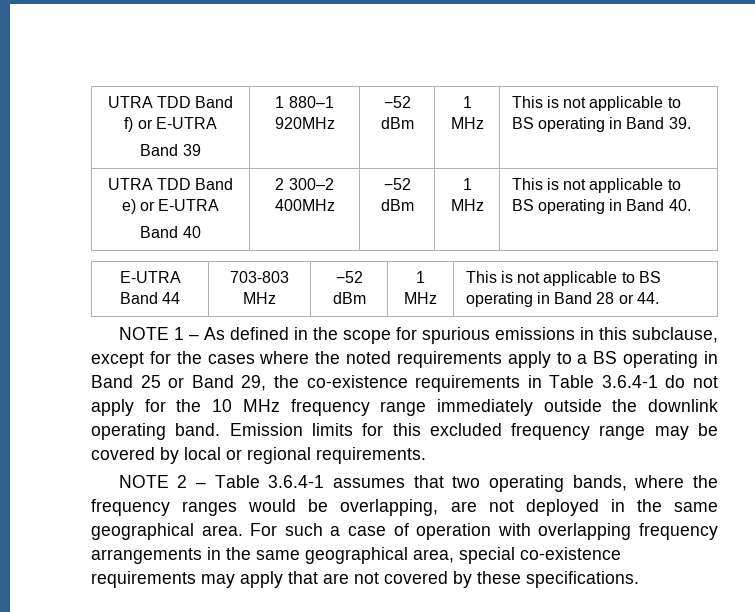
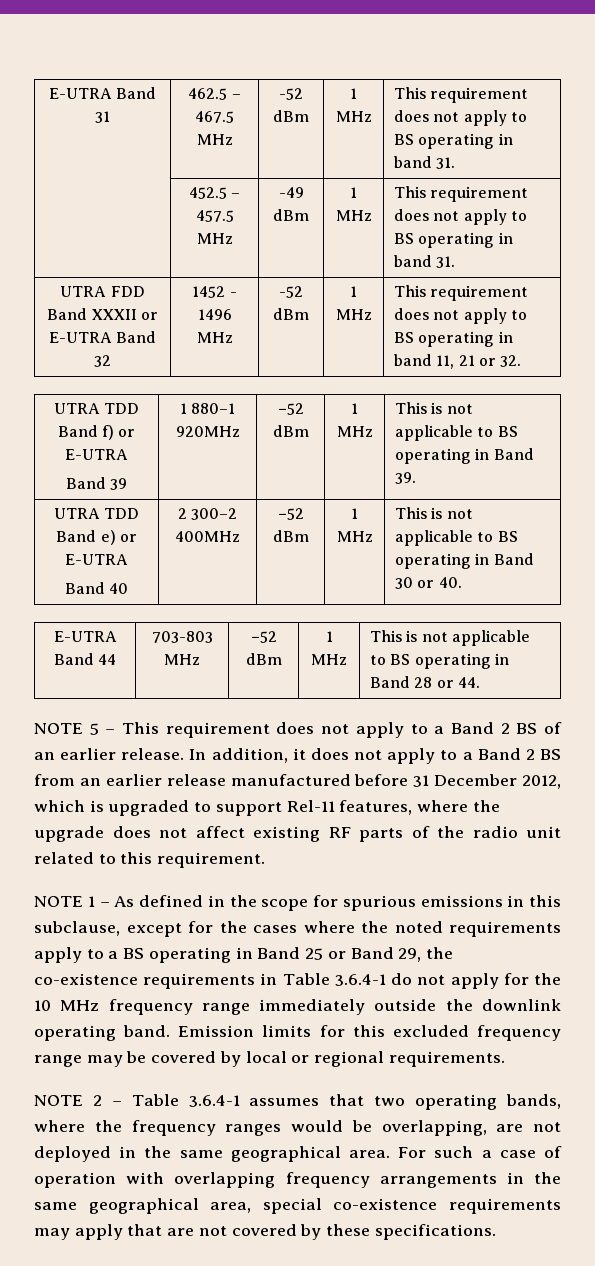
(107, 102) none -> [48,87,157,99] [95,111,110,123] [188,88,241,100] [195,111,234,123] [196,134,233,145] [279,88,303,100] [273,110,309,122] [350,88,357,99] [335,111,372,122] [393,87,529,103] [393,110,527,126] [393,133,513,149] [393,156,456,169] [188,187,241,199] [195,210,234,222] [196,233,233,244] [278,187,304,198] [273,209,309,221] [350,187,357,198] [335,210,372,221] [393,186,529,202] [393,209,527,225] [393,232,513,248] [393,255,456,268] [60,286,145,297] [47,308,158,320] [48,331,157,343] [94,355,111,367] [192,286,237,298] [197,309,232,320] [196,332,233,343] [279,286,303,298] [273,308,309,320] [350,286,357,297] [335,309,372,320] [393,285,529,301] [393,308,527,324] [393,331,513,347] [393,354,522,369] E-UTRA Band 31 | 462.5 – 467.5 MHz | -52 dBm | 1 MHz | This requirement does not apply to BS operating in band 31. // | 452.5 – 457.5 MHz | -49 dBm | 1 MHz | This requirement does not apply to BS operating in band 31. // UTRA FDD Band XXXII or E-UTRA Band 32 | 1452 - 1496 MHz | -52 dBm | 1 MHz | This requirement does not apply to BS operating in band 11, 21 or 32. //
(665, 205) none -> [394,577,435,589] 30 or
(660, 298) none -> [34,722,562,738] [34,748,561,764] [34,774,561,789] [34,800,500,816] [34,826,561,842] [34,852,266,868] // NOTE 5 – This requirement does not apply to a Band 2 BS of an earlier release. In addition, it does not apply to a Band 2 BS from an earlier release manufactured before 31 December 2012, which is upgraded to support Rel-11 features, where the upgrade does not affect existing RF parts of the radio unit related to this requirement.

